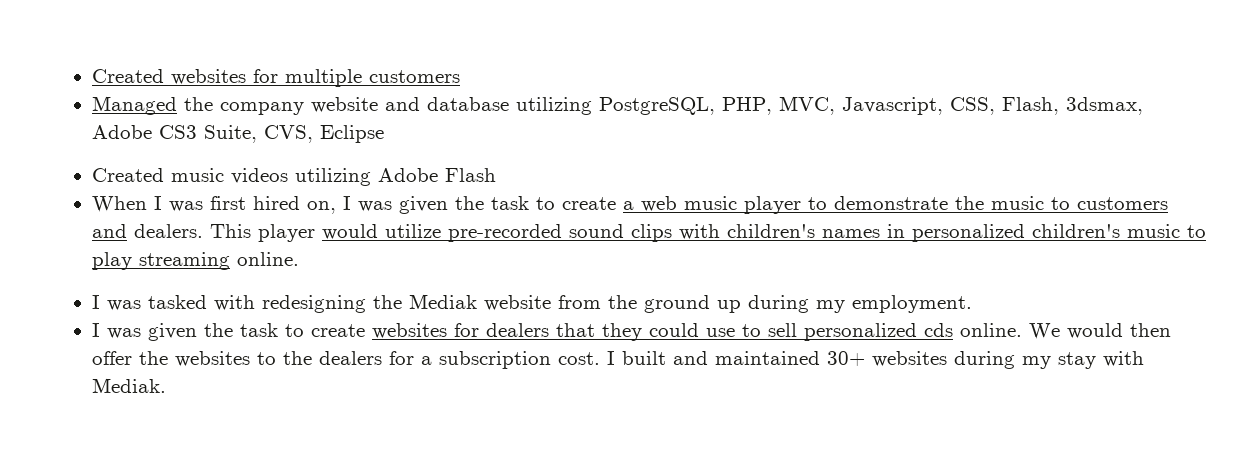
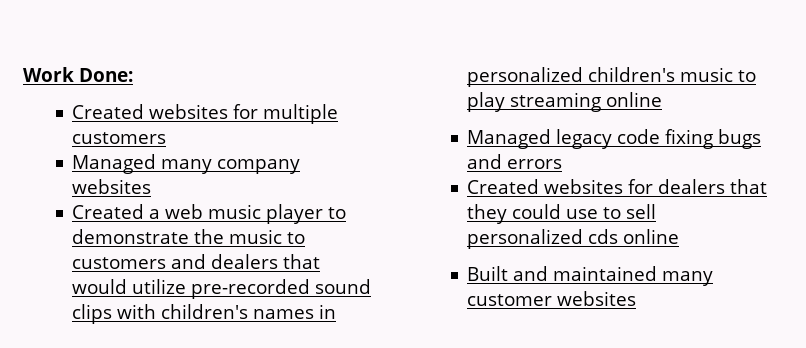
(92, 76) none -> [23,67,133,82] Work Done: //
[184,96,1144,115] [92,125,385,143] [92,168,497,186] [92,196,617,214] the company website and database utilizing PostgreSQL, PHP, MVC, Javascript, CSS, Flash, 3dsmax, Adobe CS3 Suite, CVS, Eclipse // Created music videos utilizing Adobe Flash // When I was first hired on, I was given the task to create -> [161,159,301,174] [72,179,152,194] [72,204,145,219] many company websites // Created
[134,224,316,242] dealers. This player -> [211,254,321,269] dealers that
[237,252,300,266] [92,294,973,313] [92,323,366,341] online. // I was tasked with redesigning the Mediak website from the ground up during my employment. // I was given the task to create -> [606,92,663,107] [467,129,762,149] [467,154,563,169] [467,179,540,194] online // Managed legacy code fixing bugs and errors // Created
[960,323,1172,339] [92,351,1145,369] [92,378,167,393] online. We would then offer the websites to the dealers for a subscription cost. I built and maintained 30+ websites during my stay with Mediak. -> [623,229,680,244] [467,266,714,286] [467,291,637,306] online // Built and maintained many customer websites

